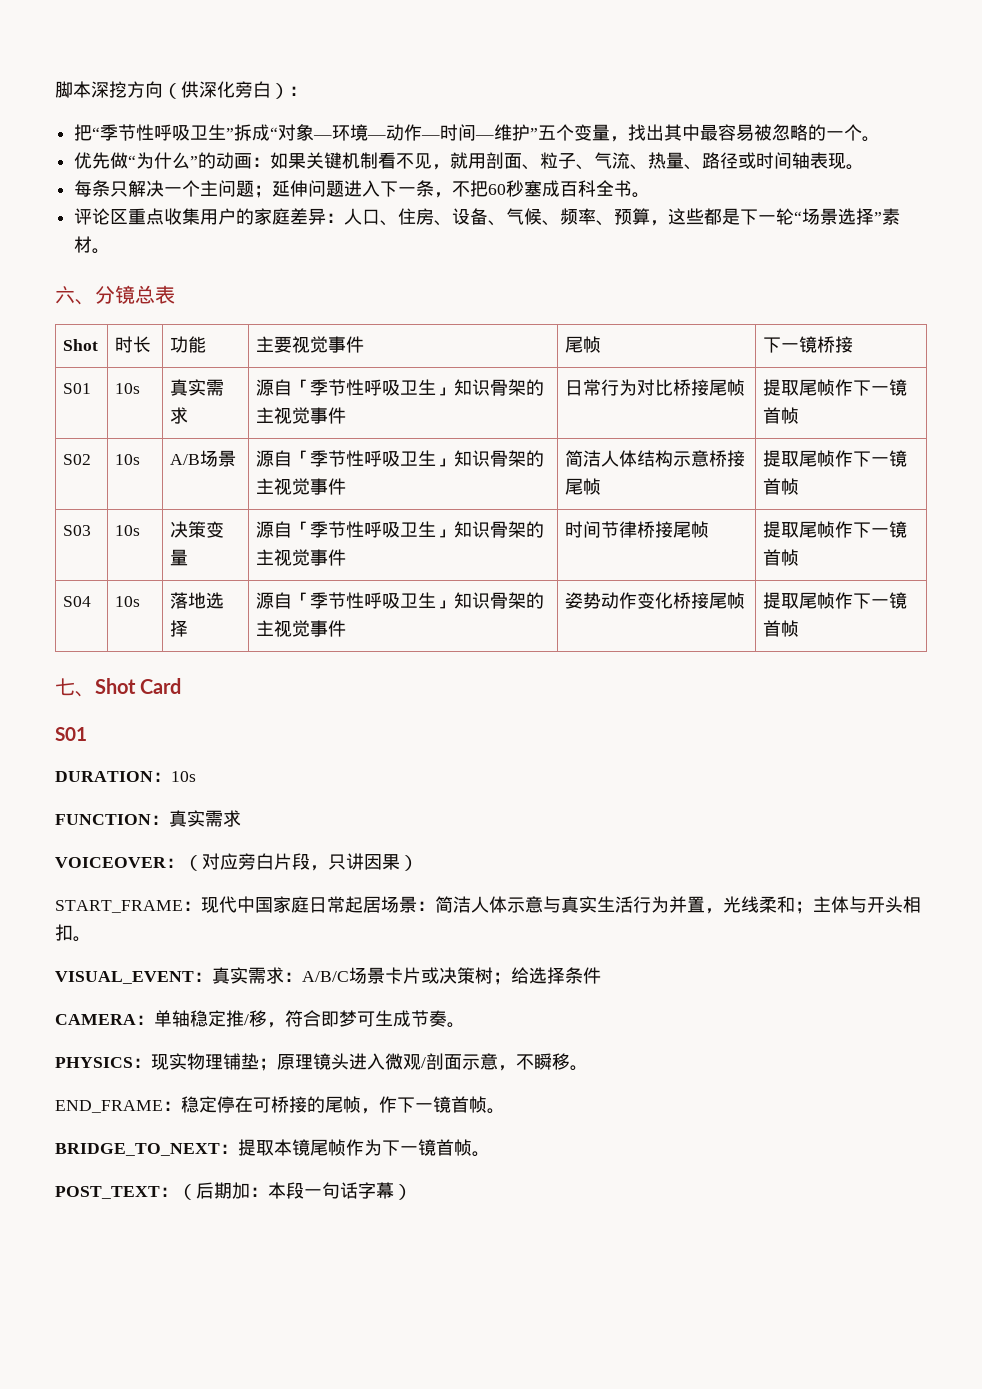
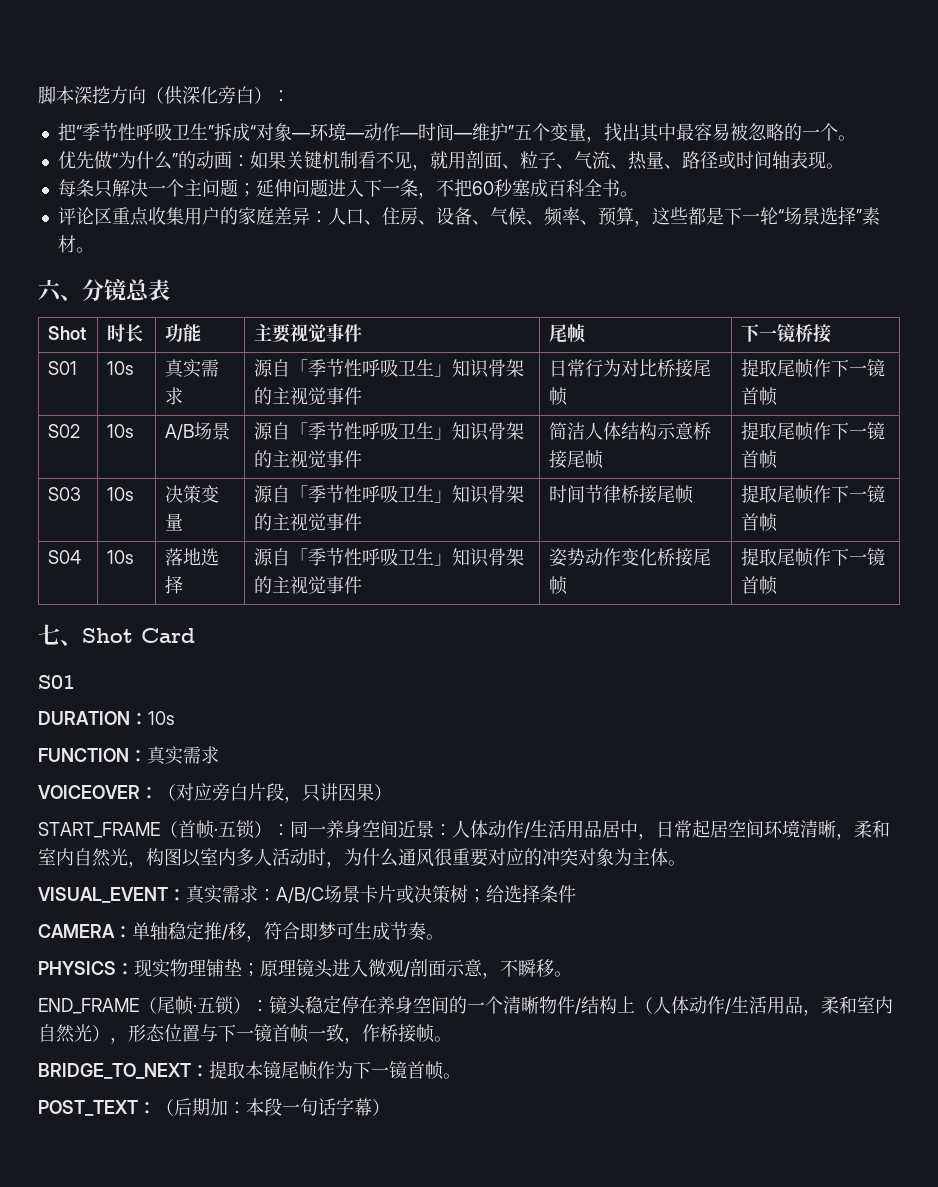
[183,896,921,914] [55,924,73,941] ：现代中国家庭日常起居场景：简洁人体示意与真实生活行为并置，光线柔和；主体与开头相扣 -> [160,820,890,840] [38,848,668,868] （首帧·五锁）：同一养身空间近景：人体动作/生活用品居中，日常起居空间环境清晰，柔和室内自然光，构图以室内多人活动时，为什么通风很重要对应的冲突对象为主体
[163,1096,469,1114] ：稳定停在可桥接的尾帧，作下一镜首 -> [139,995,893,1016] [38,1024,416,1044] （尾帧·五锁）：镜头稳定停在养身空间的一个清晰物件/结构上（人体动作/生活用品，柔和室内自然光），形态位置与下一镜首帧一致，作桥接

